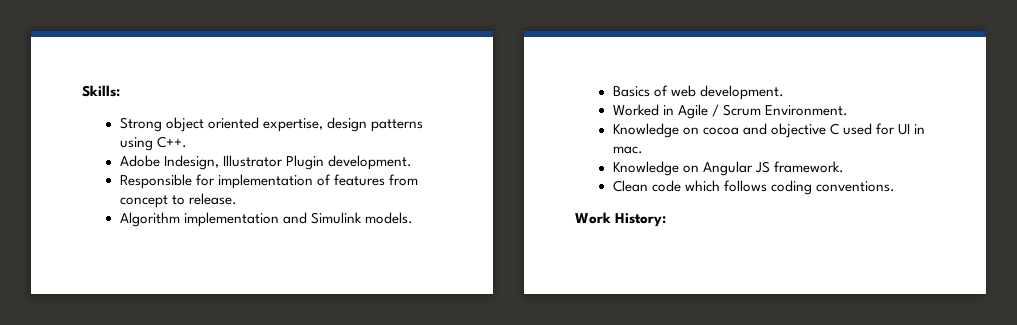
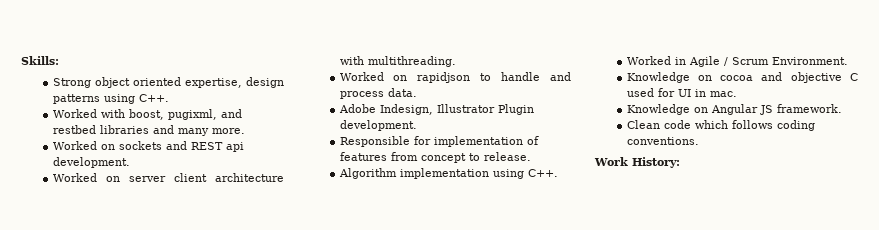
(187, 142) none -> [52,109,242,120] [52,125,245,136] [52,141,244,152] [52,157,130,168] [52,173,284,182] [339,56,456,67] [339,72,571,83] [339,88,417,99] // Worked with boost, pugixml, and restbed libraries and many more. // Worked on sockets and REST api development. // Worked on server client architecture with multithreading. // Worked on rapidjson to handle and process data.
[282,212,413,224] [612,85,784,100] and Simulink models. // Basics of web development. -> [492,169,558,179] using C++.

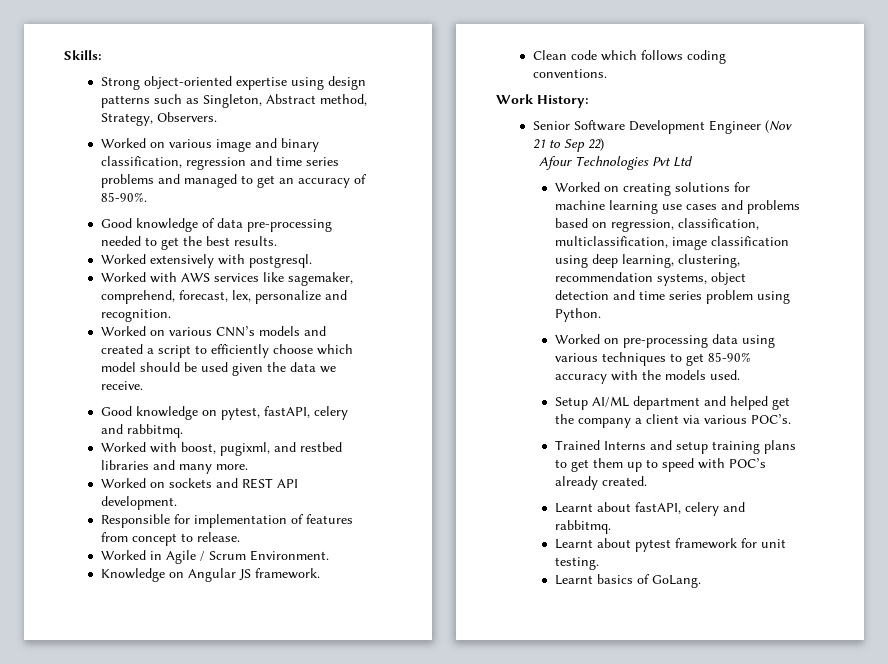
[94,77,284,88] [52,94,169,104] object oriented expertise, design patterns using C++. -> [143,76,366,90] [100,94,367,108] [100,112,217,126] [100,138,319,152] [100,156,339,170] [100,174,367,188] [100,192,147,202] [100,218,332,232] [100,236,277,250] [100,254,312,268] [100,272,353,286] [100,290,347,304] [100,309,171,322] [100,326,326,337] [100,344,353,358] [100,362,336,376] [100,381,143,390] [100,406,348,420] [100,424,183,438] object-oriented expertise using design patterns such as Singleton, Abstract method, Strategy, Observers. // Worked on various image and binary classification, regression and time series problems and managed to get an accuracy of 85-90%. // Good knowledge of data pre-processing needed to get the best results. // Worked extensively with postgresql. // Worked with AWS services like sagemaker, comprehend, forecast, lex, personalize and recognition. // Worked on various CNN’s models and created a script to efficiently choose which model should be used given the data we receive. // Good knowledge on pytest, fastAPI, celery and rabbitmq.
[225,142,244,152] [52,157,130,168] [52,173,284,182] [339,56,456,67] [339,72,571,83] [339,88,417,99] [338,104,534,115] api development. // Worked on server client architecture with multithreading. // Worked on rapidjson to handle and process data. // Adobe Indesign, Illustrator Plugin -> [276,479,298,488] API
[338,168,558,179] // Algorithm implementation using C++. -> (240, 537) none
[626,72,858,83] [626,88,737,97] // Knowledge on cocoa and objective C used for UI in mac. -> (329, 555) none
(680, 162) none -> [532,120,792,134] [532,138,604,152] [539,156,694,170] [554,182,750,196] [554,200,800,214] [554,218,759,232] [554,236,789,250] [554,254,740,268] [554,272,746,286] [554,290,790,304] [554,308,601,322] [554,334,775,348] [554,352,751,366] [554,370,740,384] [554,396,790,410] [554,414,791,428] [554,440,796,454] [554,458,766,472] [554,476,647,490] [554,502,745,516] [554,520,611,534] [554,538,786,552] [554,557,599,570] [554,574,701,588] // Senior Software Development Engineer (Nov 21 to Sep 22) // Afour Technologies Pvt Ltd // Worked on creating solutions for machine learning use cases and problems based on regression, classification, multiclassification, image classification using deep learning, clustering, recommendation systems, object detection and time series problem using Python. // Worked on pre-processing data using various techniques to get 85-90% accuracy with the models used. // Setup AI/ML department and helped get the company a client via various POC’s. // Trained Interns and setup training plans to get them up to speed with POC’s already created. // Learnt about fastAPI, celery and rabbitmq. // Learnt about pytest framework for unit testing. // Learnt basics of GoLang.

